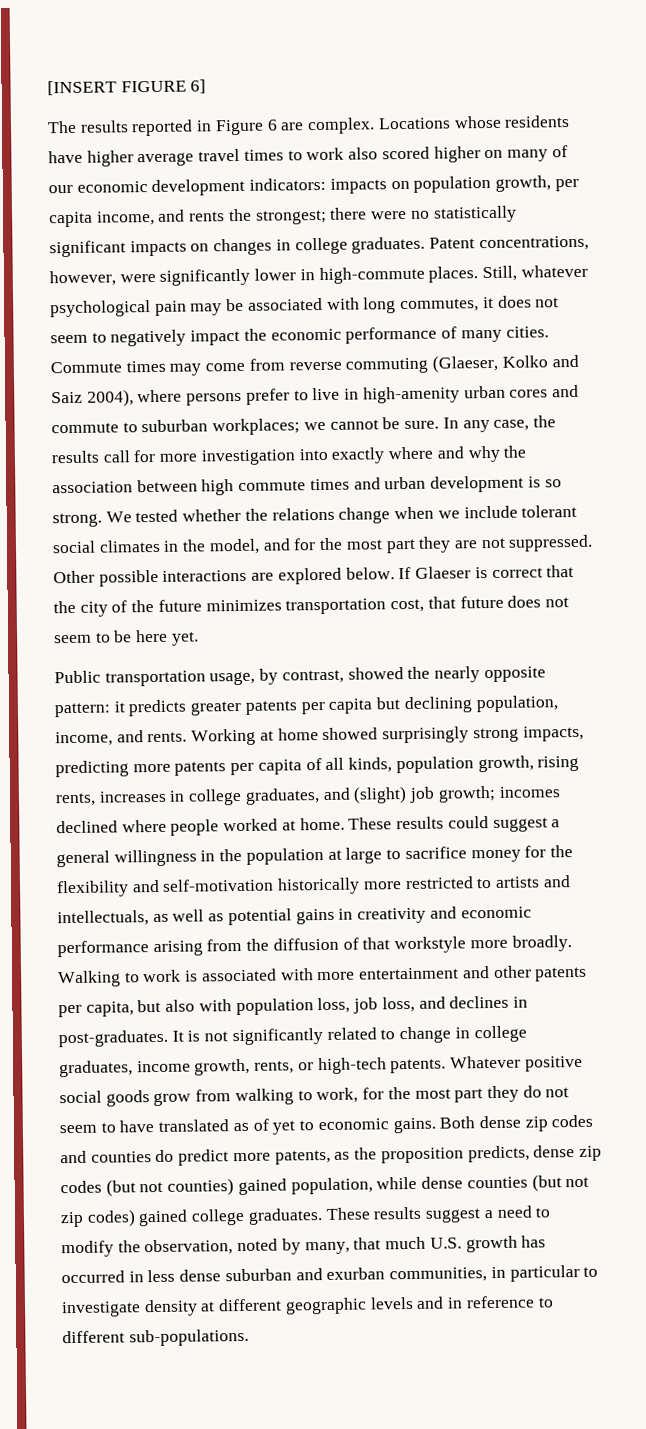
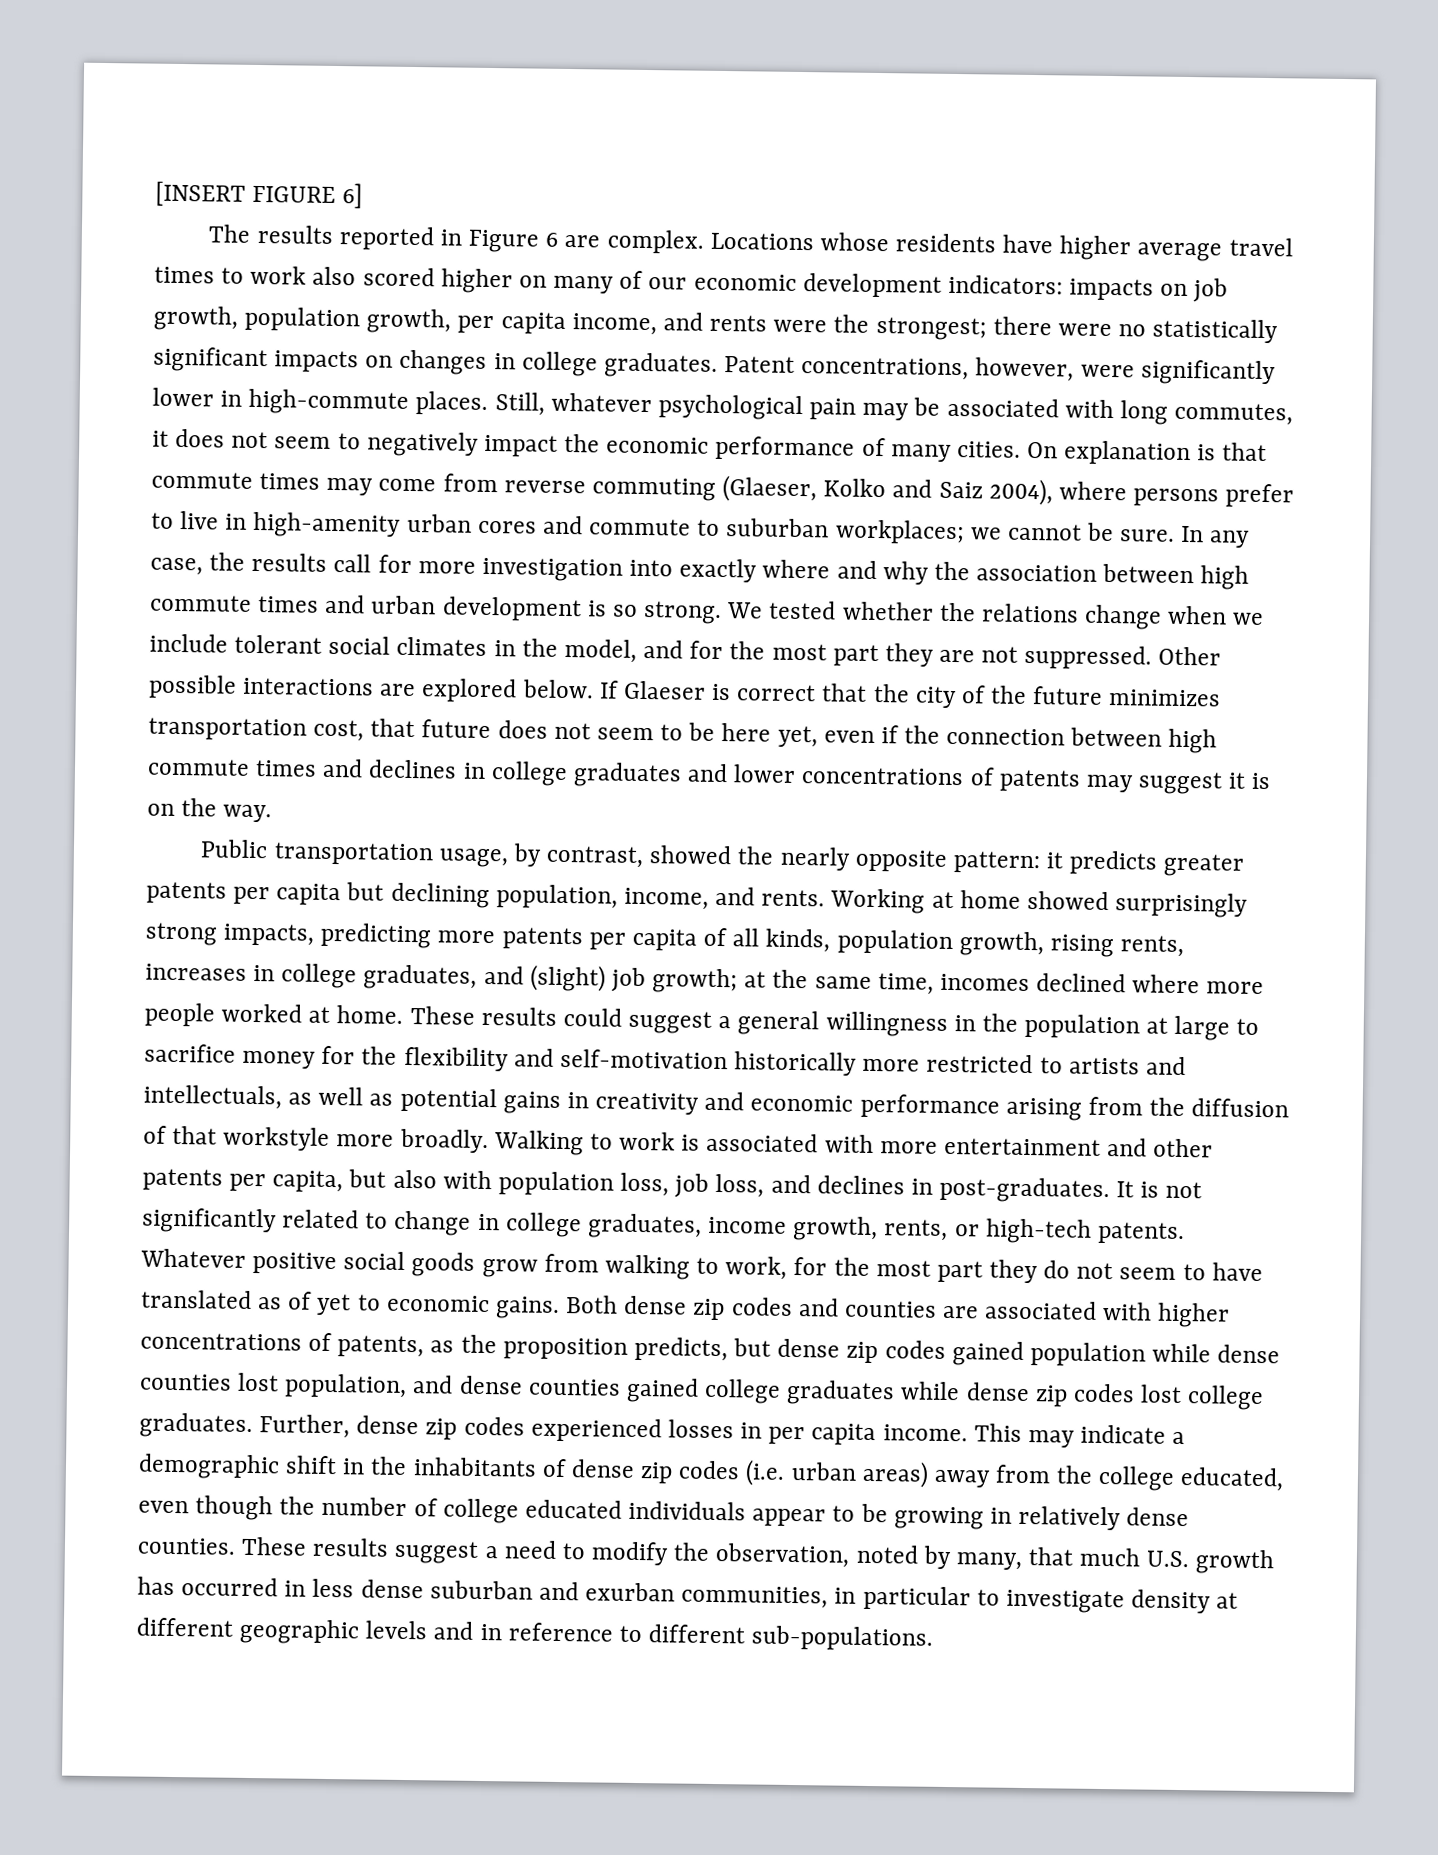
(410, 185) none -> [1193,278,1229,303] [153,305,238,331] job growth,
(226, 216) none -> [773,319,828,333] were
[50,361,122,374] Commute -> [1027,440,1268,466] [151,471,253,489] On explanation is that commute
[171,631,199,646] yet. -> [777,725,1218,754] [147,758,1272,795] [147,798,273,823] yet, even if the connection between high commute times and declines in college graduates and lower concentrations of patents may suggest it is on the way.
(496, 794) none -> [744,969,934,995] at the same time,
(167, 826) none -> [1206,981,1265,995] more
[155,1149,271,1166] do predict more -> [942,1300,1231,1328] [140,1332,333,1352] are associated with higher concentrations of
[533,1145,602,1162] [60,1174,590,1197] [60,1208,323,1228] dense zip codes (but not counties) gained population, while dense counties (but not zip codes) gained college graduates. -> [733,1338,1281,1367] [139,1372,1265,1411] [139,1412,1186,1448] [138,1453,1285,1492] [138,1495,1190,1531] [137,1537,236,1555] but dense zip codes gained population while dense counties lost population, and dense counties gained college graduates while dense zip codes lost college graduates. Further, dense zip codes experienced losses in per capita income. This may indicate a demographic shift in the inhabitants of dense zip codes (i.e. urban areas) away from the college educated, even though the number of college educated individuals appear to be growing in relatively dense counties.

